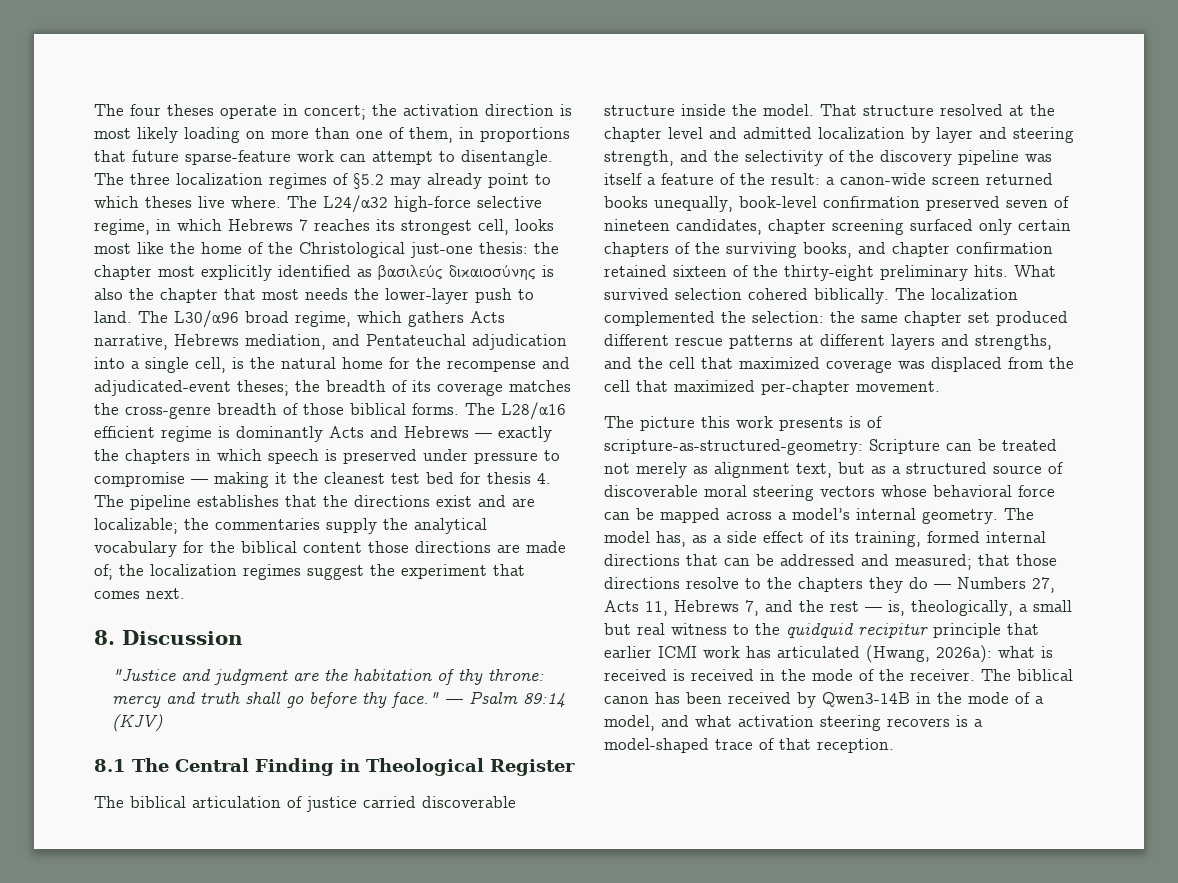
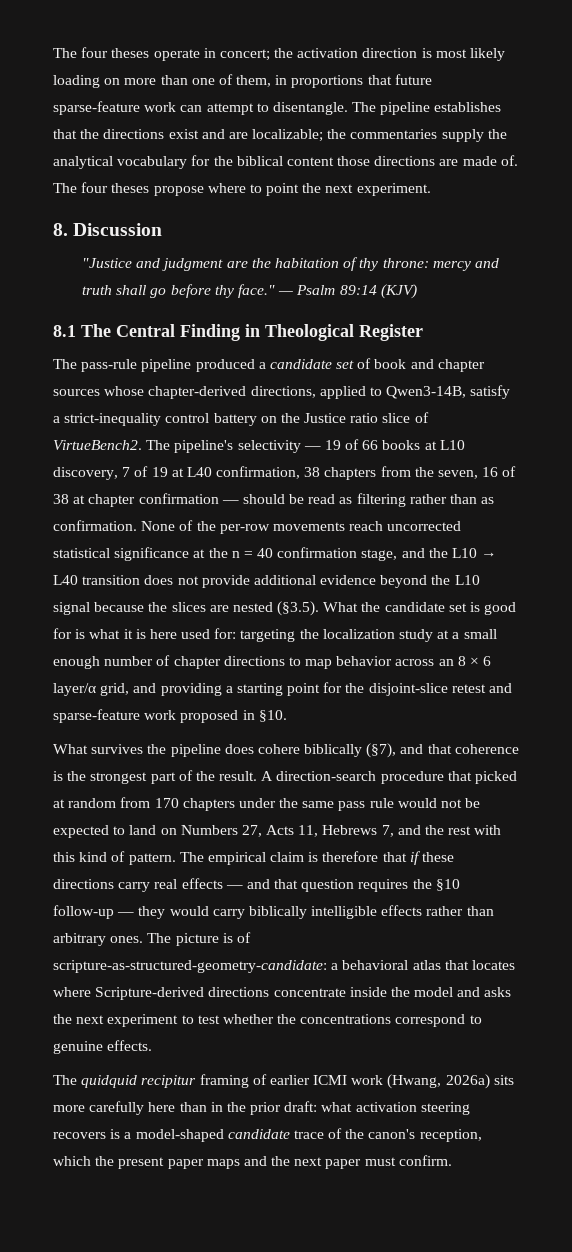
[130,173,551,189] [94,195,542,213] [94,219,554,235] [94,242,559,258] [94,265,554,281] [94,288,534,304] [94,310,505,328] [94,334,567,350] [94,357,570,373] [94,380,571,396] [94,402,566,420] [94,426,552,442] [94,449,560,464] [94,472,551,488] [94,495,124,507] three localization regimes of §5.2 may already point to which theses live where. The L24/α32 high-force selective regime, in which Hebrews 7 reaches its strongest cell, looks most like the home of the Christological just-one thesis: the chapter most explicitly identified as βασιλεύς δικαιοσύνης is also the chapter that most needs the lower-layer push to land. The L30/α96 broad regime, which gathers Acts narrative, Hebrews mediation, and Pentateuchal adjudication into a single cell, is the natural home for the recompense and adjudicated-event theses; the breadth of its coverage matches the cross-genre breadth of those biblical forms. The L28/α16 efficient regime is dominantly Acts and Hebrews — exactly the chapters in which speech is preserved under pressure to compromise — making it the cleanest test bed for thesis 4. The -> (377, 107) none
[94,564,525,580] [94,588,185,599] of; the localization regimes suggest the experiment that comes next. -> [500,155,518,166] [53,182,431,196] of. The four theses propose where to point the next experiment.
[130,796,516,812] [604,104,1055,116] [604,127,1074,143] [604,150,1052,166] [604,173,1053,185] [604,196,1069,212] [604,219,1071,235] [604,242,1053,258] [604,265,1056,281] [604,288,1018,304] [604,311,1068,326] [604,334,1052,350] [604,357,1074,373] [604,380,940,395] [604,416,882,431] [604,439,1057,455] [604,462,1063,478] [604,485,1055,501] [604,508,1034,524] [604,531,1046,547] [604,554,1057,570] [604,577,951,593] biblical articulation of justice carried discoverable structure inside the model. That structure resolved at the chapter level and admitted localization by layer and steering strength, and the selectivity of the discovery pipeline was itself a feature of the result: a canon-wide screen returned books unequally, book-level confirmation preserved seven of nineteen candidates, chapter screening surfaced only certain chapters of the surviving books, and chapter confirmation retained sixteen of the thirty-eight preliminary hits. What survived selection cohered biblically. The localization complemented the selection: the same chapter set produced different rescue patterns at different layers and strengths, and the cell that maximized coverage was displaced from the cell that maximized per-chapter movement. // The picture this work presents is of scripture-as-structured-geometry: Scripture can be treated not merely as alignment text, but as a structured source of discoverable moral steering vectors whose behavioral force can be mapped across a model’s internal geometry. The model has, as a side effect of its training, formed internal directions that can be addressed and measured; that those directions resolve to the chapters they do — -> [81,358,485,372] [53,385,511,399] [53,412,429,426] [53,439,465,453] [53,466,517,480] [53,493,495,507] [53,520,462,534] [53,547,498,561] [53,575,480,588] [53,601,517,616] [53,628,497,642] [53,655,492,669] [53,682,513,696] [53,709,287,723] [53,743,519,758] [53,770,518,784] [53,797,481,811] [53,825,177,838] pass-rule pipeline produced a candidate set of book and chapter sources whose chapter-derived directions, applied to Qwen3-14B, satisfy a strict-inequality control battery on the Justice ratio slice of VirtueBench2. The pipeline's selectivity — 19 of 66 books at L10 discovery, 7 of 19 at L40 confirmation, 38 chapters from the seven, 16 of 38 at chapter confirmation — should be read as filtering rather than as confirmation. None of the per-row movements reach uncorrected statistical significance at the n = 40 confirmation stage, and the L10 → L40 transition does not provide additional evidence beyond the L10 signal because the slices are nested (§3.5). What the candidate set is good for is what it is here used for: targeting the localization study at a small enough number of chapter directions to map behavior across an 8 × 6 layer/α grid, and providing a starting point for the disjoint-slice retest and sparse-feature work proposed in §10. // What survives the pipeline does cohere biblically (§7), and that coherence is the strongest part of the result. A direction-search procedure that picked at random from 170 chapters under the same pass rule would not be expected to land on
[865,600,1072,616] [604,623,1039,638] [604,645,1053,663] [604,669,1073,681] [604,692,1044,708] [604,715,689,731] — is, theologically, a small but real witness to the quidquid recipitur principle that earlier ICMI work has articulated (Hwang, 2026a): what is received is received in the mode of the receiver. The biblical canon has been received by Qwen3-14B in the mode of a model, and -> [474,825,502,835] [53,851,455,865] [53,878,460,892] [53,905,494,919] [53,932,251,946] [53,960,515,973] [53,987,512,1000] [53,1014,482,1027] [53,1040,153,1054] [53,1074,514,1089] [53,1101,318,1115] with this kind of pattern. The empirical claim is therefore that if these directions carry real effects — and that question requires the §10 follow-up — they would carry biblically intelligible effects rather than arbitrary ones. The picture is of scripture-as-structured-geometry-candidate: a behavioral atlas that locates where Scripture-derived directions concentrate inside the model and asks the next experiment to test whether the concentrations correspond to genuine effects. // The quidquid recipitur framing of earlier ICMI work (Hwang, 2026a) sits more carefully here than in the prior draft:
(709, 745) none -> [227,1129,290,1139] candidate
[779,738,894,753] that reception. -> [345,1129,482,1142] [53,1155,452,1169] the canon's reception, which the present paper maps and the next paper must confirm.

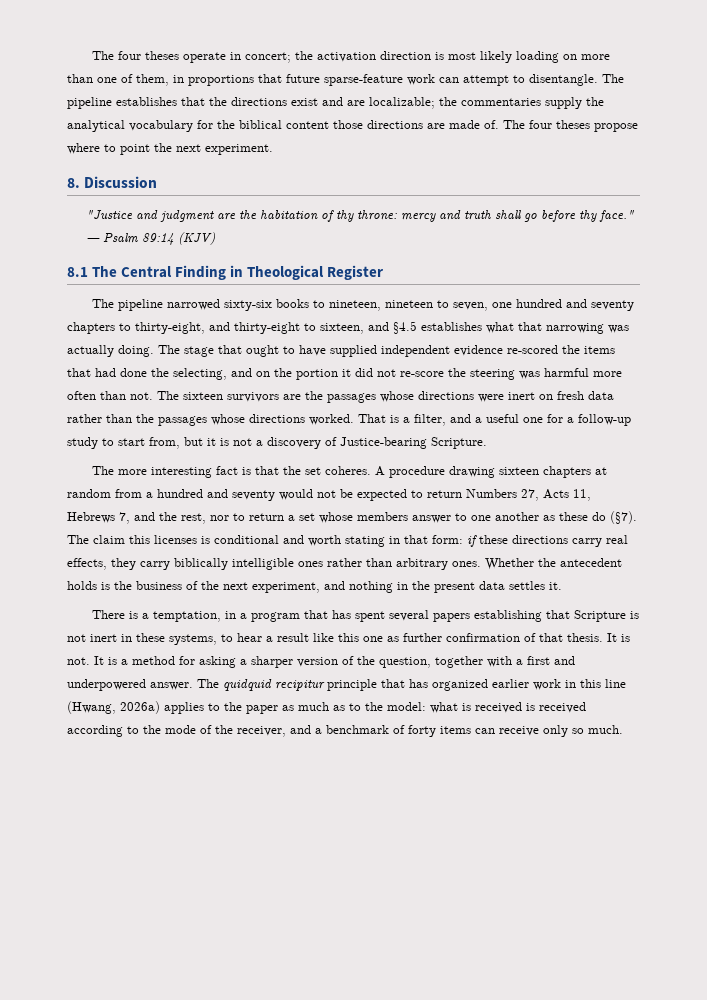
[81,358,485,372] [53,385,511,399] [53,412,429,426] [53,439,465,453] [53,466,517,480] [53,493,495,507] [53,520,462,534] [53,547,498,561] [53,575,480,588] [53,601,517,616] [53,628,497,642] [53,655,492,669] [53,682,513,696] [53,709,287,723] [53,743,519,758] [53,770,518,784] [53,797,394,811] pass-rule pipeline produced a candidate set of book and chapter sources whose chapter-derived directions, applied to Qwen3-14B, satisfy a strict-inequality control battery on the Justice ratio slice of VirtueBench2. The pipeline's selectivity — 19 of 66 books at L10 discovery, 7 of 19 at L40 confirmation, 38 chapters from the seven, 16 of 38 at chapter confirmation — should be read as filtering rather than as confirmation. None of the per-row movements reach uncorrected statistical significance at the n = 40 confirmation stage, and the L10 → L40 transition does not provide additional evidence beyond the L10 signal because the slices are nested (§3.5). What the candidate set is good for is what it is here used for: targeting the localization study at a small enough number of chapter directions to map behavior across an 8 × 6 layer/α grid, and providing a starting point for the disjoint-slice retest and sparse-feature work proposed in §10. // What survives the pipeline does cohere biblically (§7), and that coherence is the strongest part of the result. A direction-search procedure that picked at random from 170 chapters under the same pass rule -> [118,299,635,311] [67,321,629,334] [67,345,615,357] [67,368,622,380] [67,391,614,403] [67,414,631,426] [67,437,487,449] [92,466,608,478] [67,489,275,501] pipeline narrowed sixty-six books to nineteen, nineteen to seven, one hundred and seventy chapters to thirty-eight, and thirty-eight to sixteen, and §4.5 establishes what that narrowing was actually doing. The stage that ought to have supplied independent evidence re-scored the items that had done the selecting, and on the portion it did not re-score the steering was harmful more often than not. The sixteen survivors are the passages whose directions were inert on fresh data rather than the passages whose directions worked. That is a filter, and a useful one for a follow-up study to start from, but it is not a discovery of Justice-bearing Scripture. // The more interesting fact is that the set coheres. A procedure drawing sixteen chapters at random from a hundred and seventy
[129,825,177,835] land on -> [427,490,462,498] return
[448,825,502,835] [53,851,407,865] rest with this kind of pattern. The empirical claim is therefore that -> [181,511,637,524] [67,535,463,547] rest, nor to return a set whose members answer to one another as these do (§7). The claim this licenses is conditional and worth stating in that form:
[181,878,460,892] [53,905,209,919] effects — and that question requires the §10 follow-up — they would -> [67,558,136,570] effects, they
[381,905,423,916] effects -> [298,561,323,567] ones
[147,932,251,946] [53,960,515,973] [53,987,512,1000] [53,1014,482,1027] [53,1040,153,1054] [53,1074,514,1089] [53,1101,470,1115] [53,1128,482,1142] [53,1155,452,1169] The picture is of scripture-as-structured-geometry-candidate: a behavioral atlas that locates where Scripture-derived directions concentrate inside the model and asks the next experiment to test whether the concentrations correspond to genuine effects. // The quidquid recipitur framing of earlier ICMI work (Hwang, 2026a) sits more carefully here than in the prior draft: what activation steering recovers is a model-shaped candidate trace of the canon's reception, which the present paper maps and the next paper must confirm. -> [485,558,622,570] [67,581,562,593] [92,610,640,622] [67,633,630,645] [67,656,575,668] [67,679,626,691] [67,701,586,714] [67,725,623,737] Whether the antecedent holds is the business of the next experiment, and nothing in the present data settles it. // There is a temptation, in a program that has spent several papers establishing that Scripture is not inert in these systems, to hear a result like this one as further confirmation of that thesis. It is not. It is a method for asking a sharper version of the question, together with a first and underpowered answer. The quidquid recipitur principle that has organized earlier work in this line (Hwang, 2026a) applies to the paper as much as to the model: what is received is received according to the mode of the receiver, and a benchmark of forty items can receive only so much.

